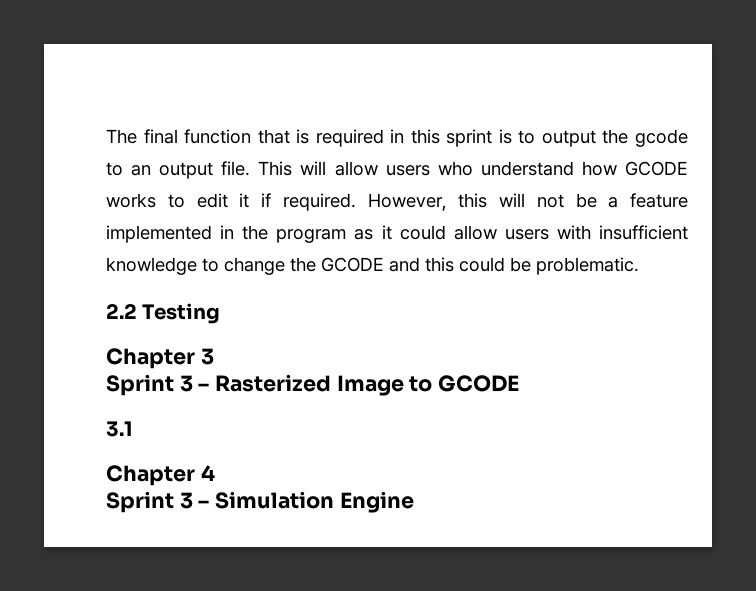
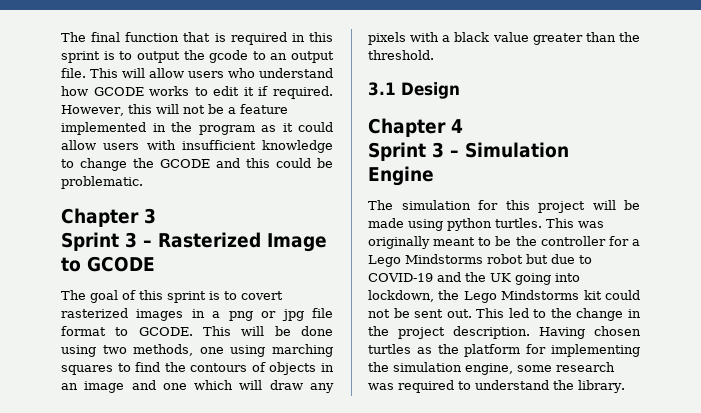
[106,303,221,324] // 2.2 Testing -> (143, 182) none
(520, 383) none -> [61,290,283,303] [61,308,333,321] [61,326,333,336] [61,344,333,357] [61,362,334,375] [61,380,334,393] [368,32,640,45] [368,50,434,60] // The goal of this sprint is to covert rasterized images in a png or jpg file format to GCODE. This will be done using two methods, one using marching squares to find the contours of objects in an image and one which will draw any pixels with a black value greater than the threshold.
(133, 429) none -> [401,82,460,99] Design
(414, 502) none -> [368,200,640,213] [368,218,604,231] [368,236,640,249] [368,254,592,267] [368,272,580,285] [368,290,640,303] [368,308,641,321] [368,326,641,339] [368,344,640,357] [368,362,615,375] [368,380,625,393] // The simulation for this project will be made using python turtles. This was originally meant to be the controller for a Lego Mindstorms robot but due to COVID-19 and the UK going into lockdown, the Lego Mindstorms kit could not be sent out. This led to the change in the project description. Having chosen turtles as the platform for implementing the simulation engine, some research was required to understand the library.

